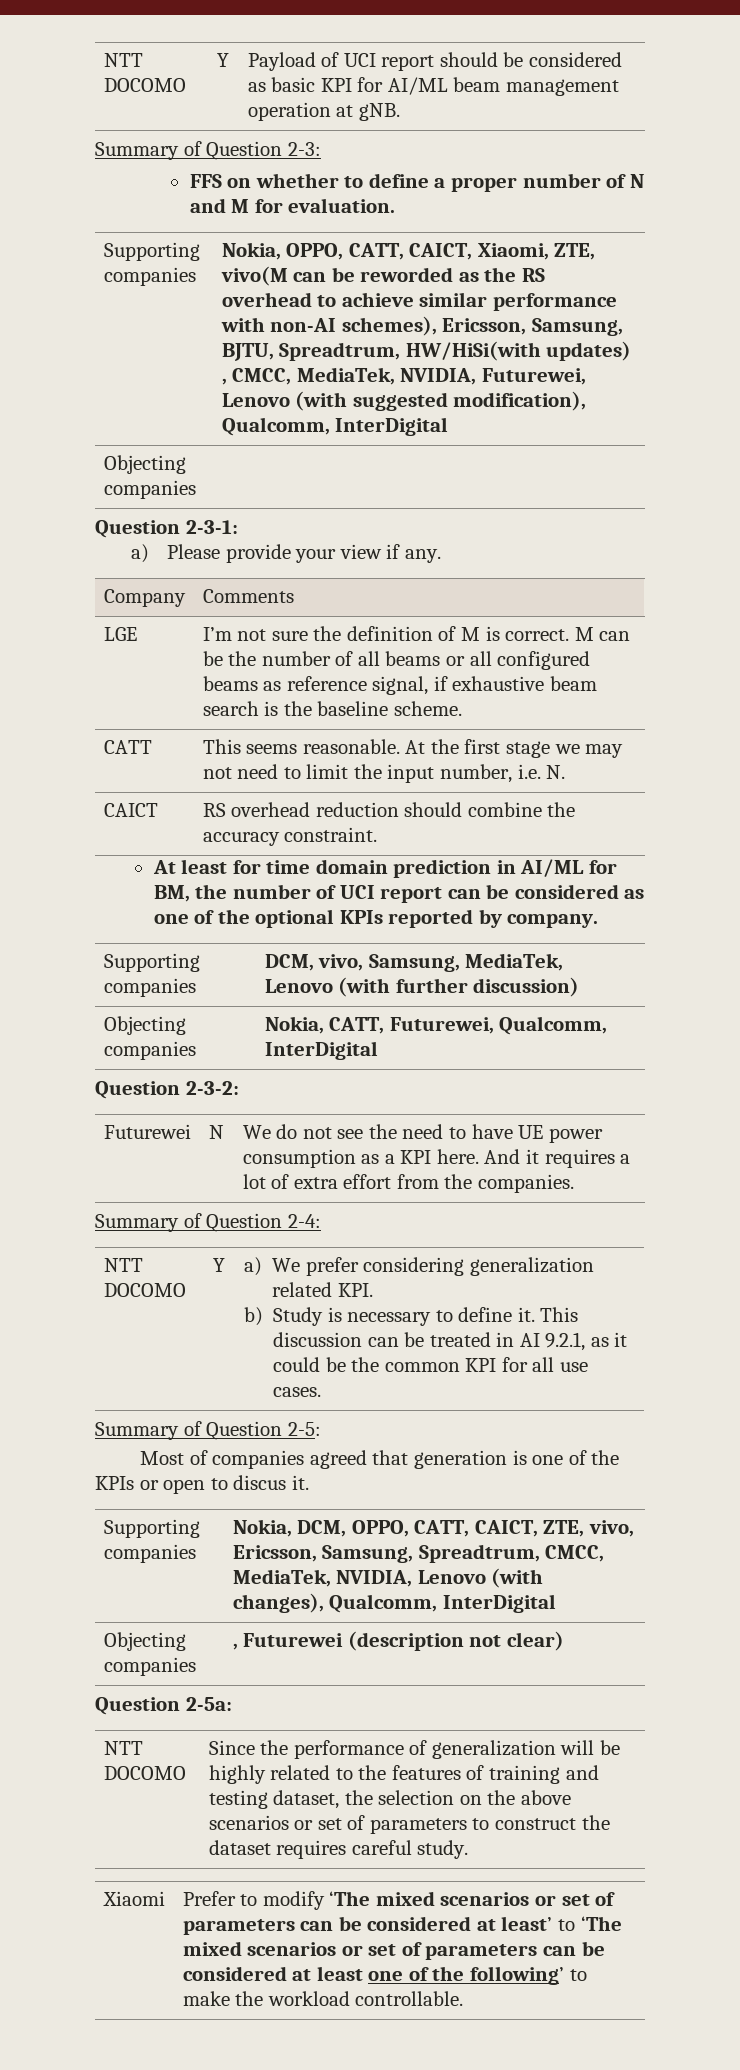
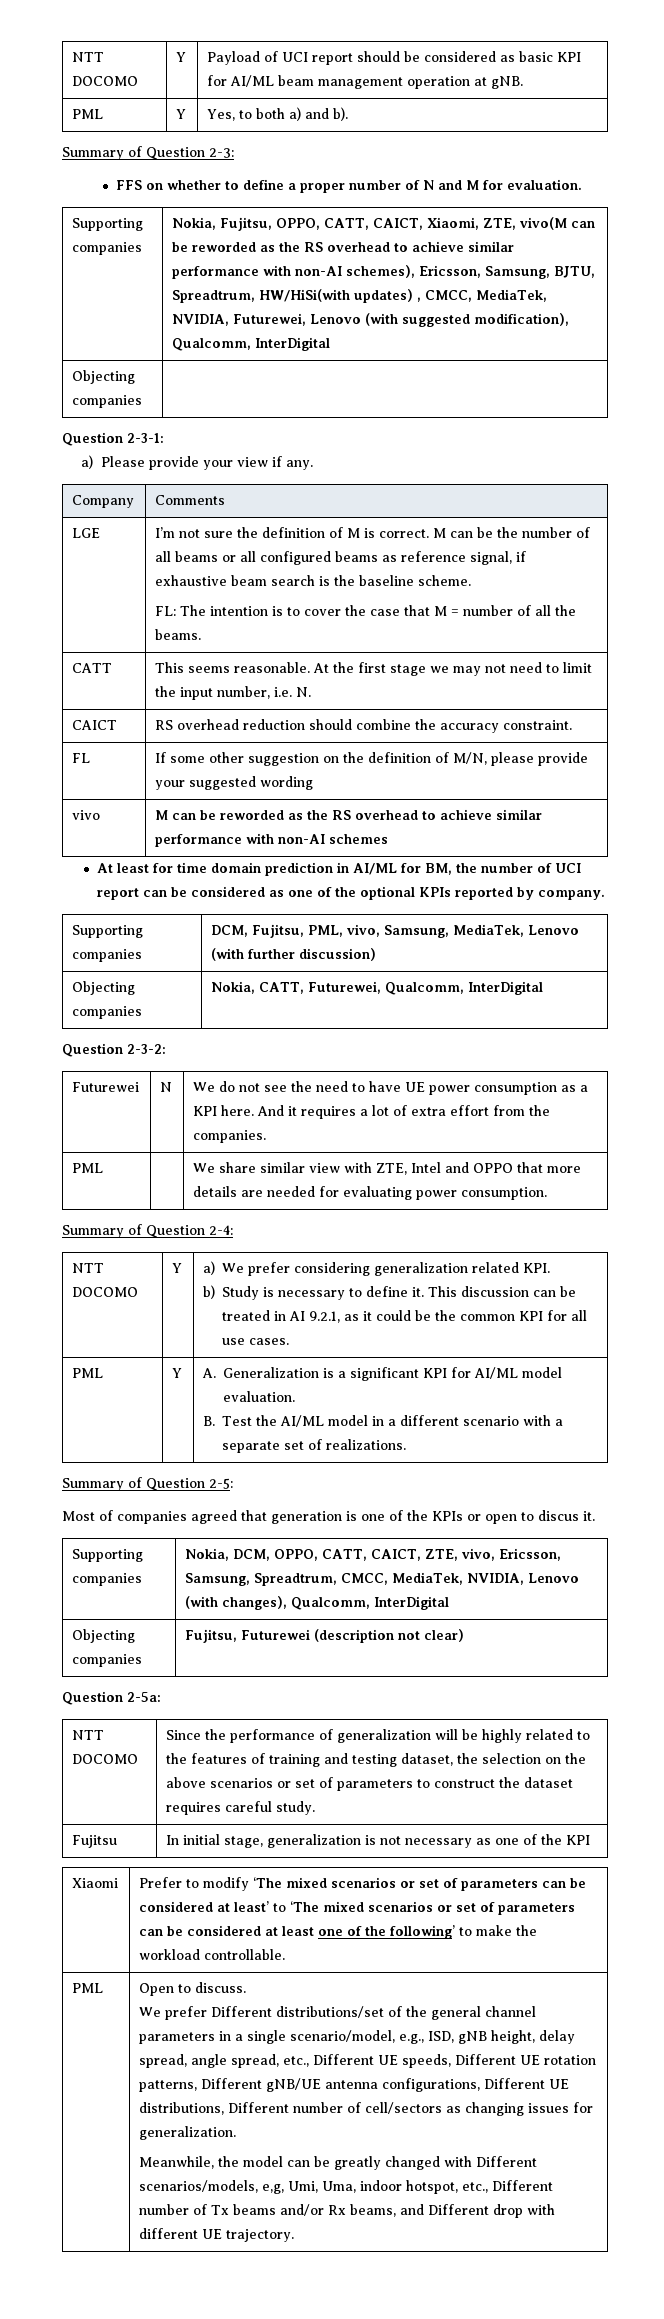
(400, 112) none -> [72,109,104,119] [176,109,187,119] [207,107,349,121] // PML | Y | Yes, to both a) and b).
(281, 251) none -> [220,217,273,231] Fujitsu,
(462, 708) none -> [155,605,577,616] [155,629,202,640] // FL: The intention is to cover the case that M = number of all the beams.
(378, 834) none -> [72,753,91,763] [155,752,589,766] [155,776,314,790] [72,810,101,820] [155,809,543,820] [155,833,389,847] // FL | If some other suggestion on the definition of M/N, please provide your suggested wording // vivo | M can be reworded as the RS overhead to achieve similar performance with non-AI schemes
(314, 962) none -> [252,924,344,938] Fujitsu, PML,
(574, 1183) none -> [72,1163,104,1173] [193,1162,582,1175] [193,1186,548,1200] // PML | | We share similar view with ZTE, Intel and OPPO that more details are needed for evaluating power consumption.
(322, 1392) none -> [72,1368,104,1378] [172,1368,183,1378] [202,1367,563,1381] [223,1391,296,1402] [203,1415,564,1427] [222,1439,407,1453] // PML | Y | A. Generalization is a significant KPI for AI/ML model evaluation. // B. Test the AI/ML model in a different scenario with a separate set of realizations.
[232,1643,238,1650] , -> [185,1629,238,1643] Fujitsu,
(469, 1849) none -> [72,1835,118,1848] [166,1834,591,1848] // Fujitsu | In initial stage, generalization is not necessary as one of the KPI
(464, 1998) none -> [72,1983,104,1993] [139,1982,247,1996] [139,2006,537,2020] [139,2030,576,2044] [139,2054,597,2068] [139,2078,570,2092] [139,2102,594,2116] [139,2126,237,2140] [139,2156,538,2170] [139,2180,554,2194] [139,2204,556,2218] [139,2228,295,2242] // PML | Open to discuss. // We prefer Different distributions/set of the general channel parameters in a single scenario/model, e.g., ISD, gNB height, delay spread, angle spread, etc., Different UE speeds, Different UE rotation patterns, Different gNB/UE antenna configurations, Different UE distributions, Different number of cell/sectors as changing issues for generalization. // Meanwhile, the model can be greatly changed with Different scenarios/models, e,g, Umi, Uma, indoor hotspot, etc., Different number of Tx beams and/or Rx beams, and Different drop with different UE trajectory.

